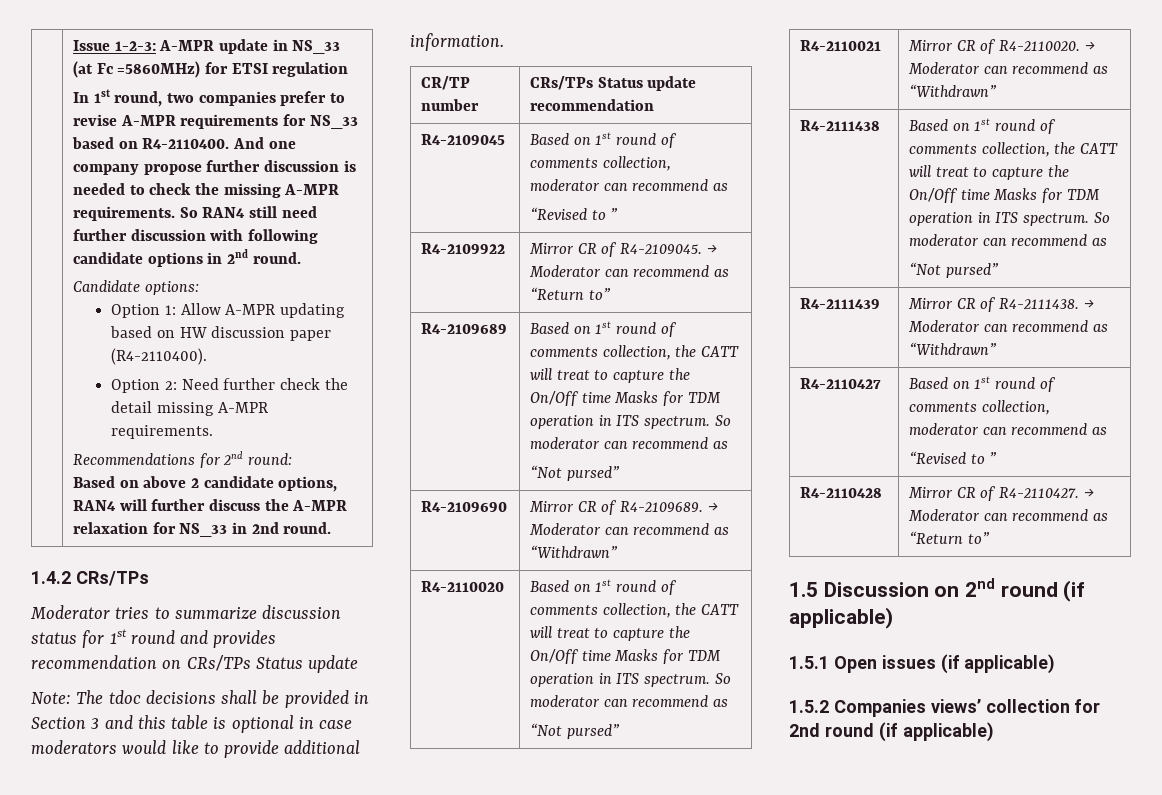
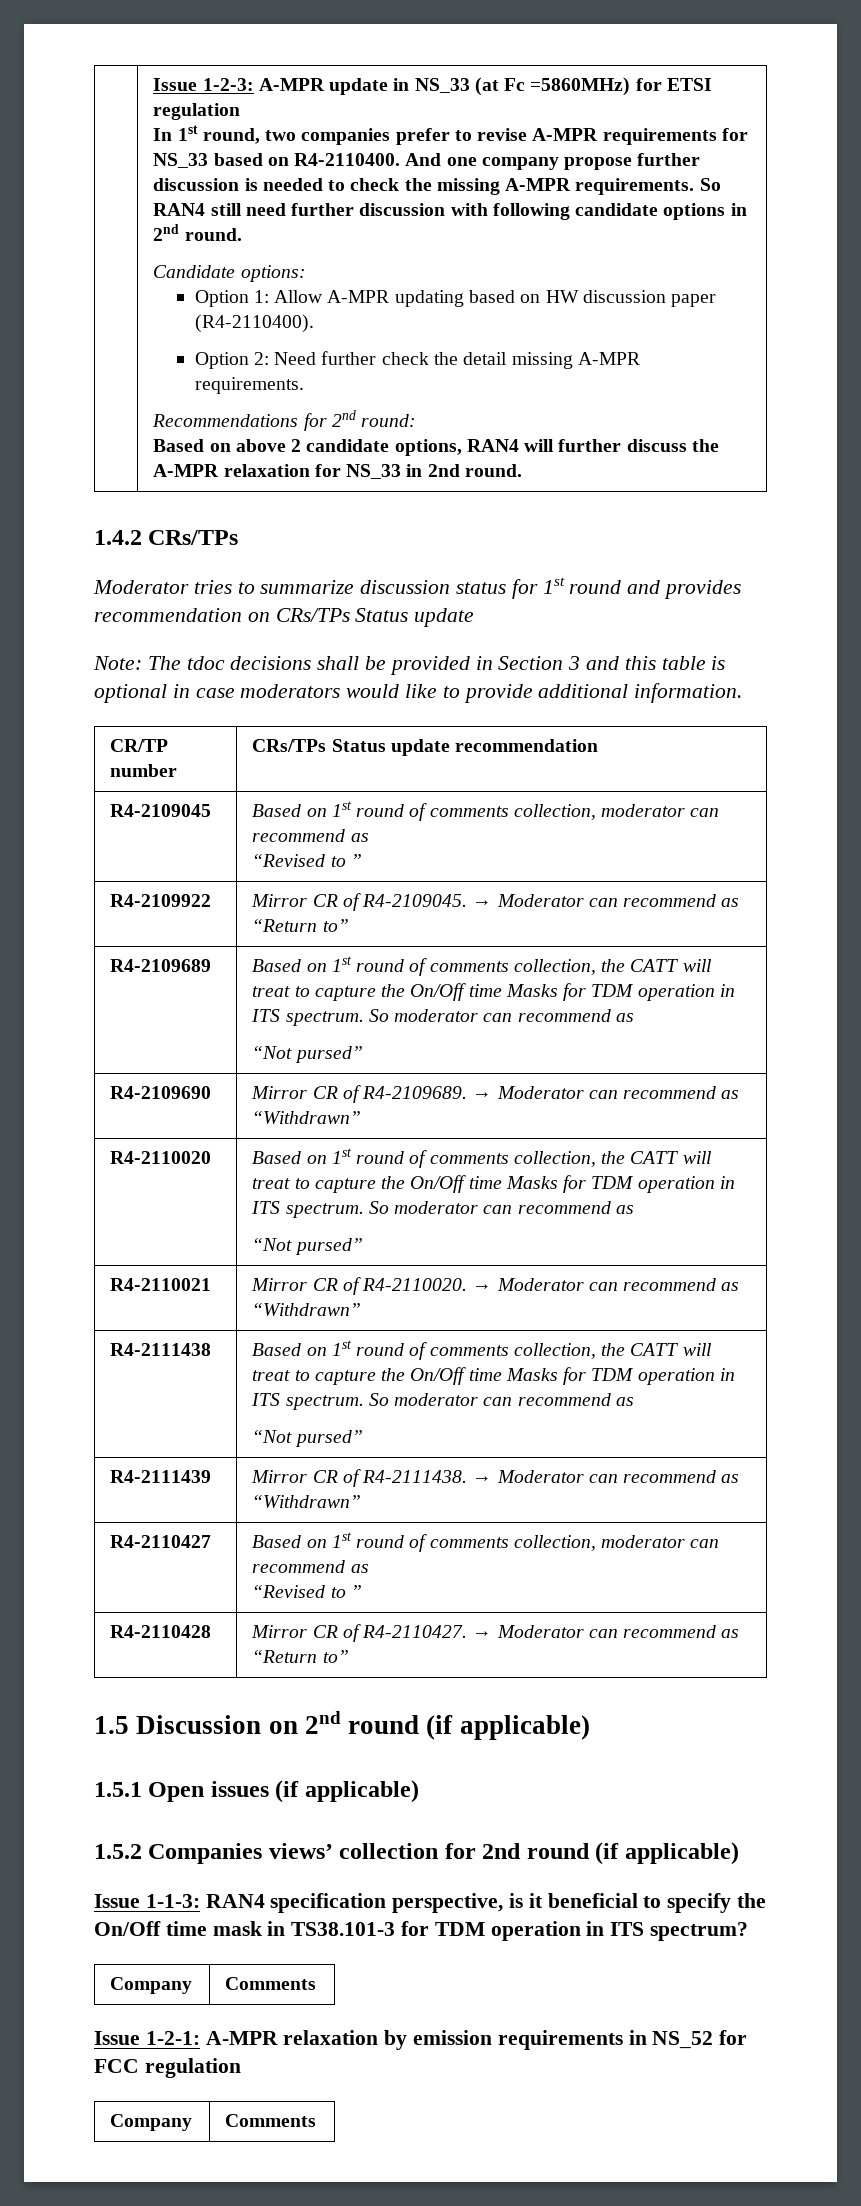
(994, 732) none -> [94,1893,767,1913] [94,1921,749,1941] [110,1977,193,1994] [225,1977,317,1990] [94,2030,748,2050] [94,2058,241,2078] [110,2114,193,2131] [225,2114,317,2127] // Issue 1-1-3: RAN4 specification perspective, is it beneficial to specify the On/Off time mask in TS38.101-3 for TDM operation in ITS spectrum? // Company | Comments // Issue 1-2-1: A-MPR relaxation by emission requirements in NS_52 for FCC regulation // Company | Comments

